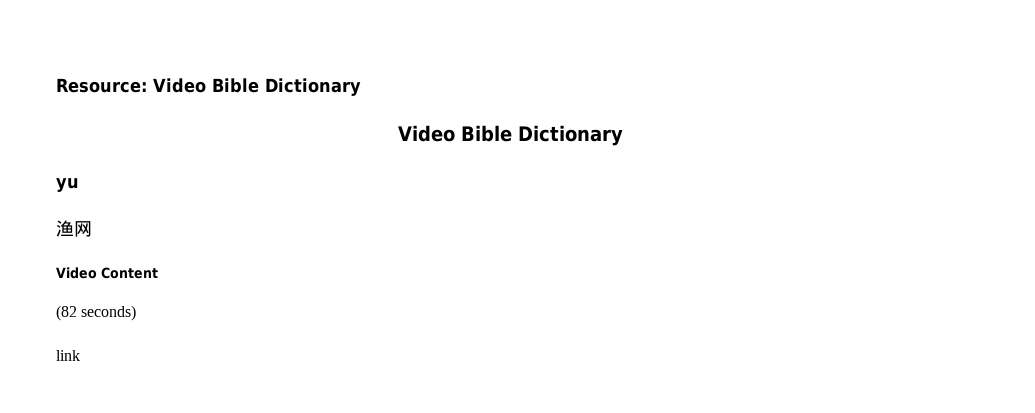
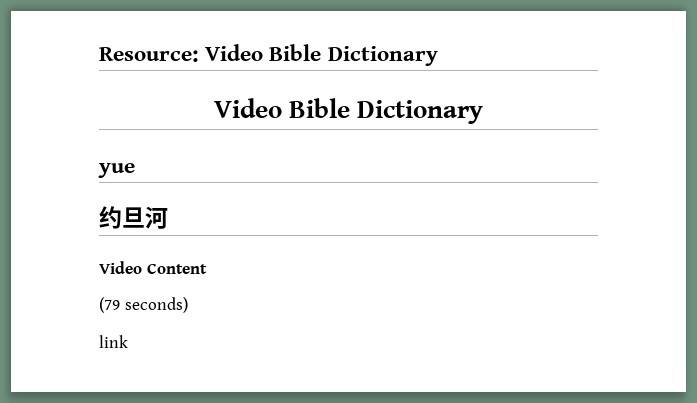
[56,178,79,192] [56,220,92,237] yu // 渔网 -> [98,163,135,178] [99,206,168,229] yue // 约旦河
[56,305,77,321] (82 -> [99,297,120,313] (79

